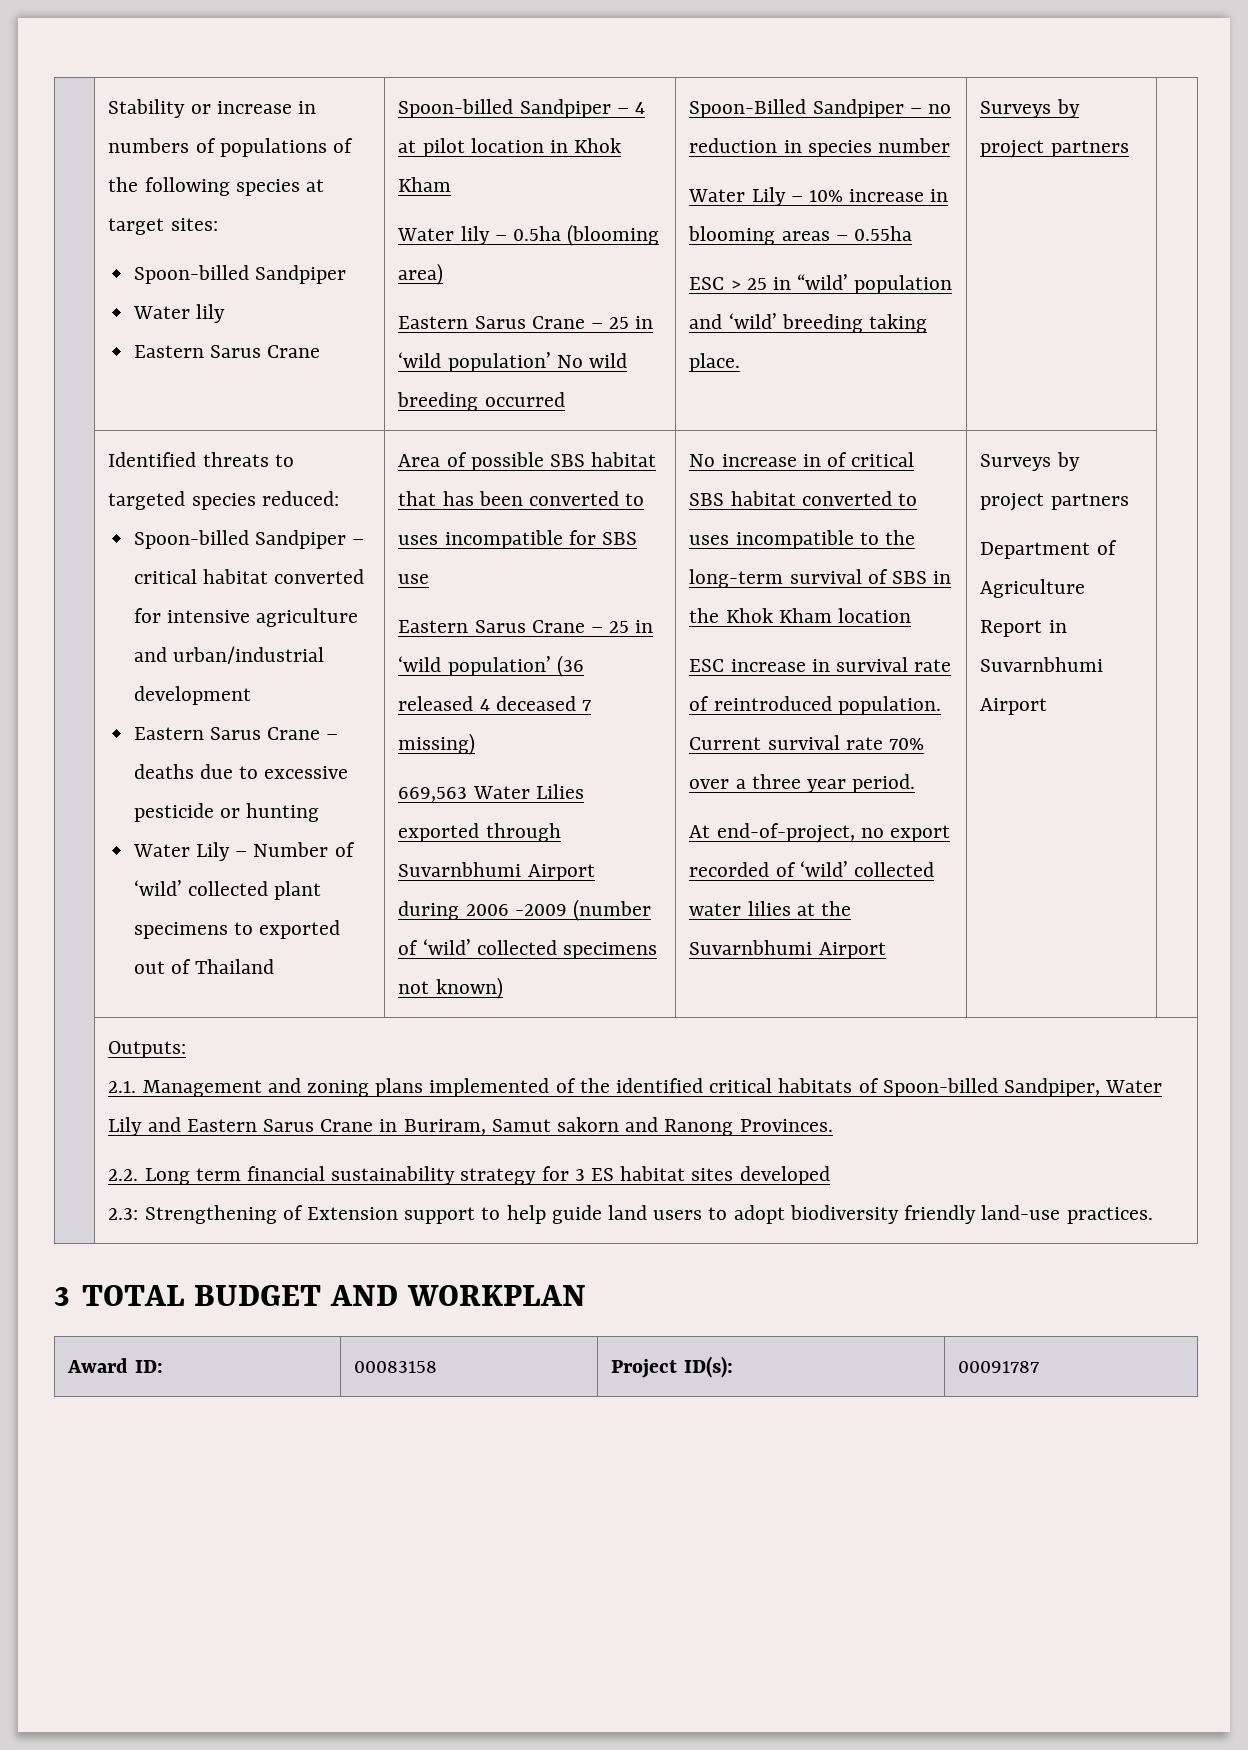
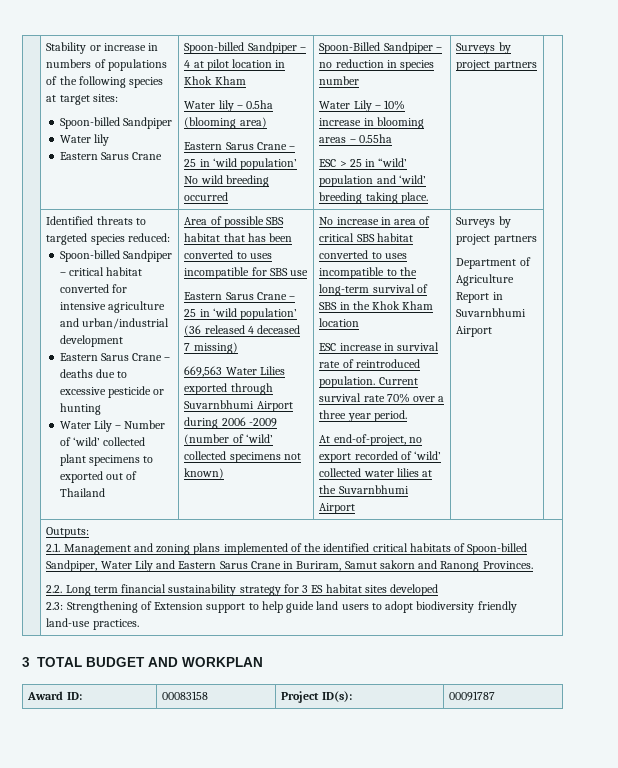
(821, 460) none -> [394,219,417,225] area

